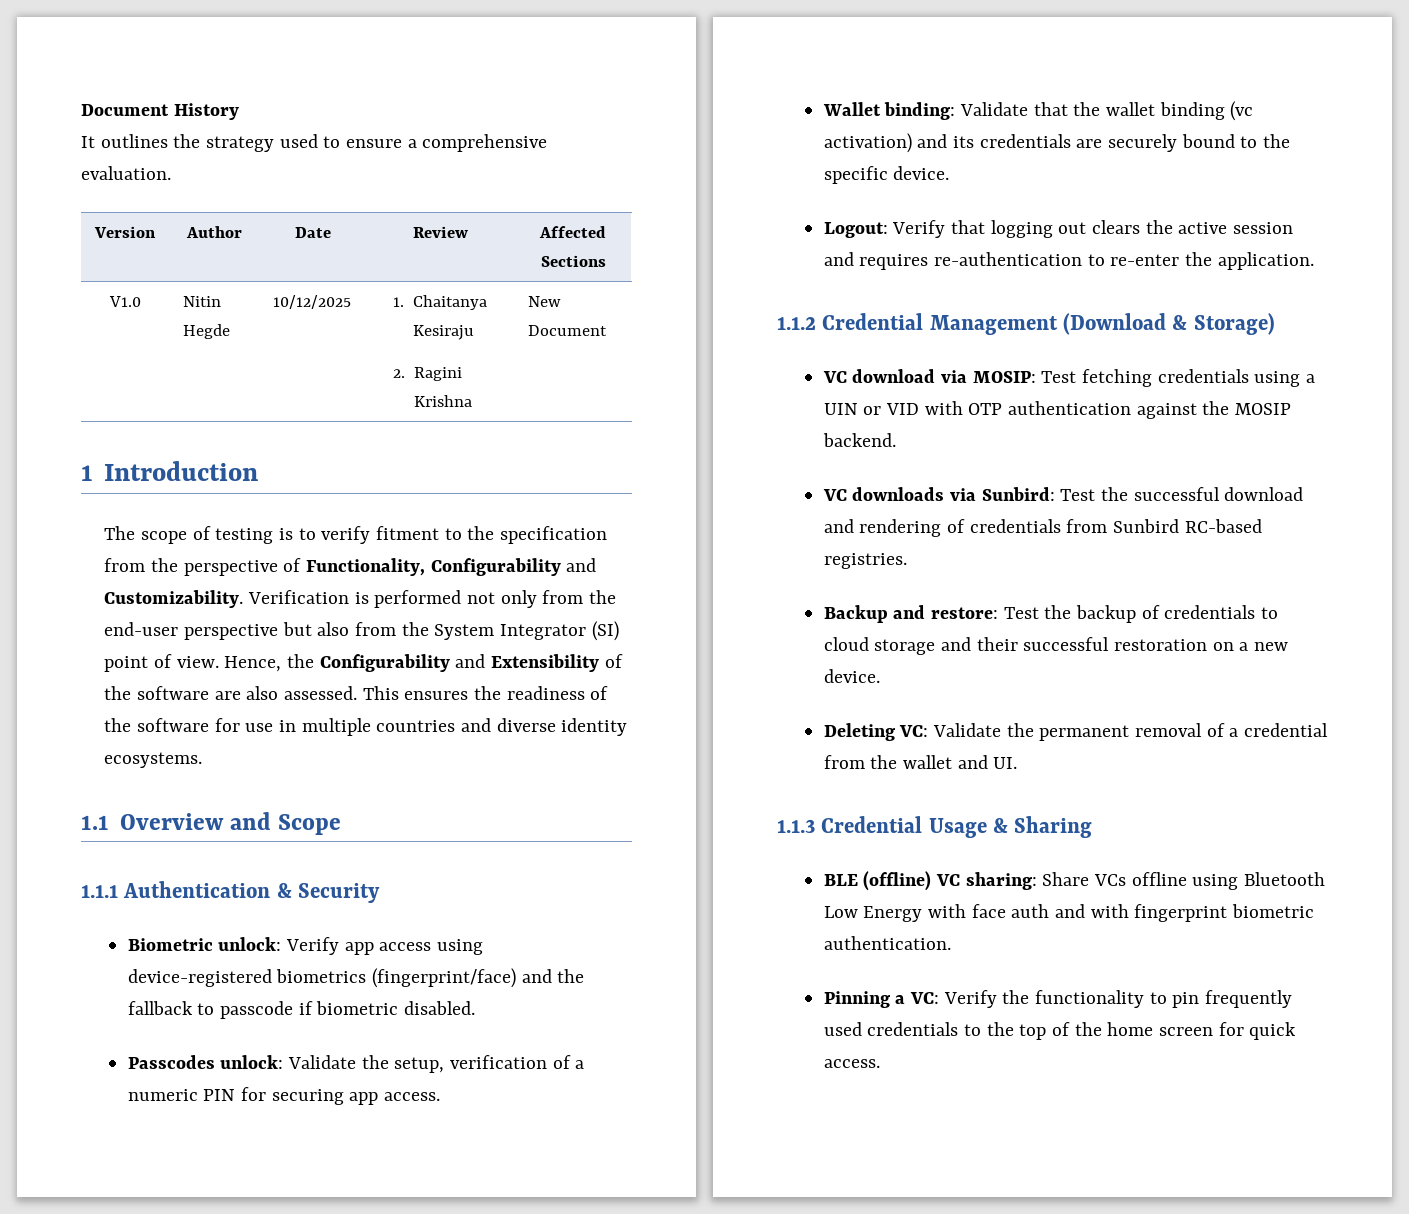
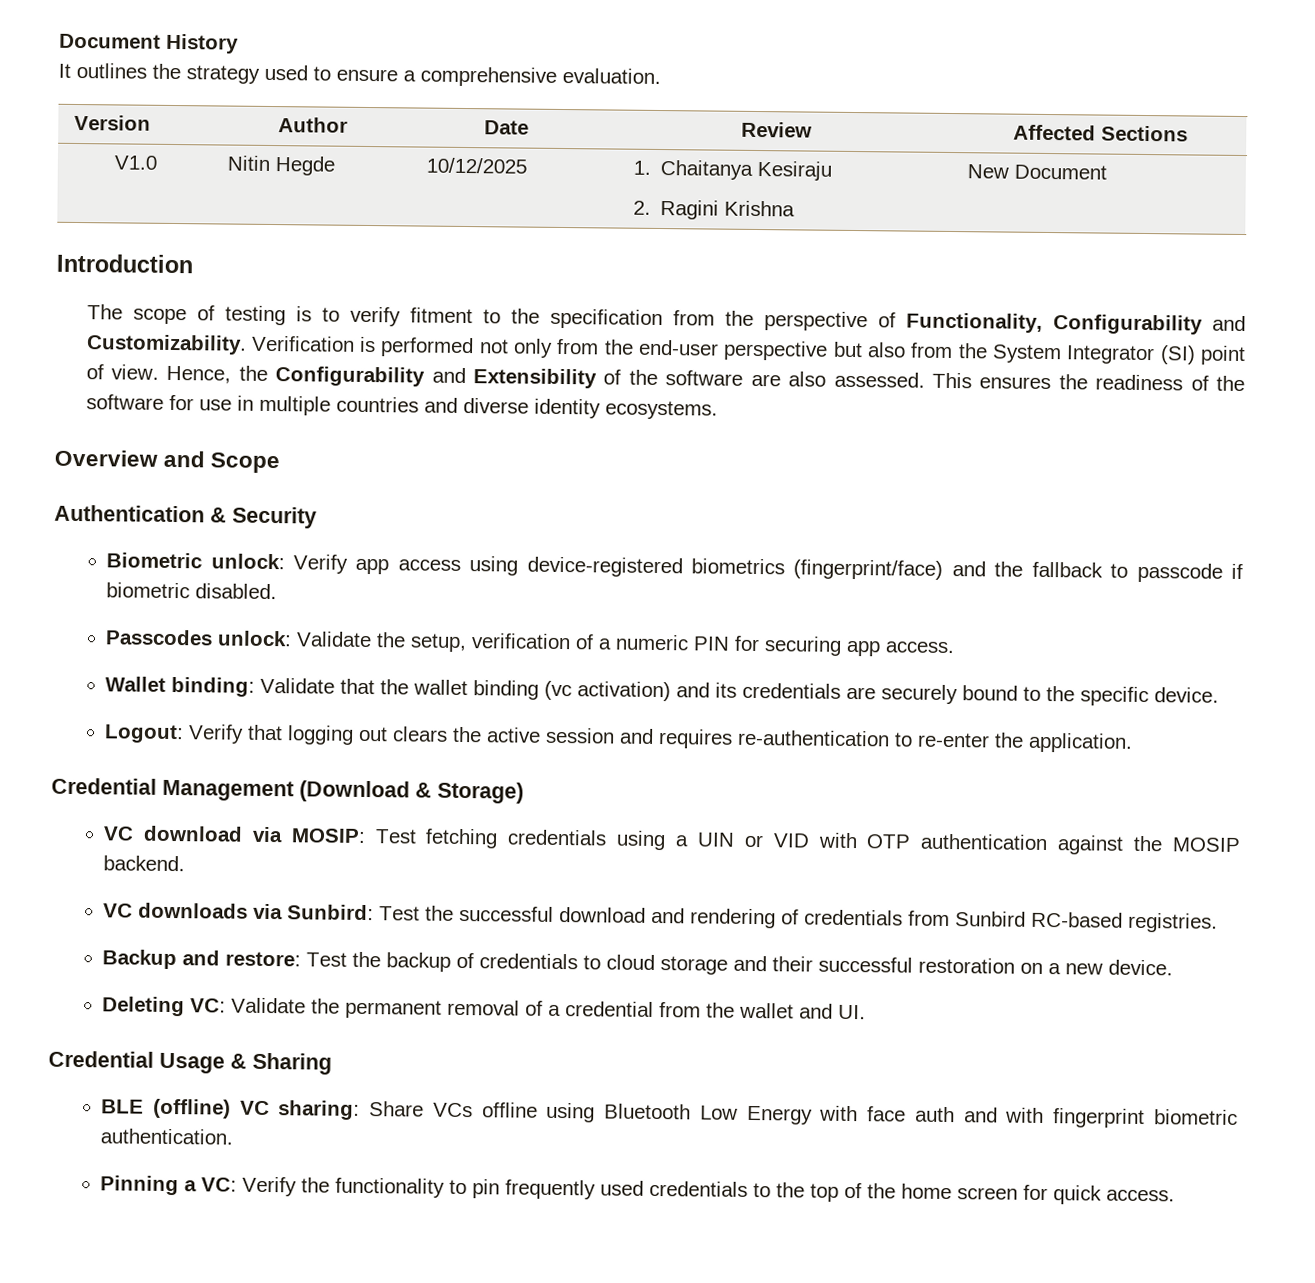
[81,465,93,481] 1 -> (1108, 172) none
[81,815,109,830] 1.1 -> (718, 410) none
[81,885,118,898] 1.1.1 -> (281, 463) none
[777,317,816,330] 1.1.2 -> (1134, 742) none
[777,819,815,833] 1.1.3 -> (867, 1012) none

